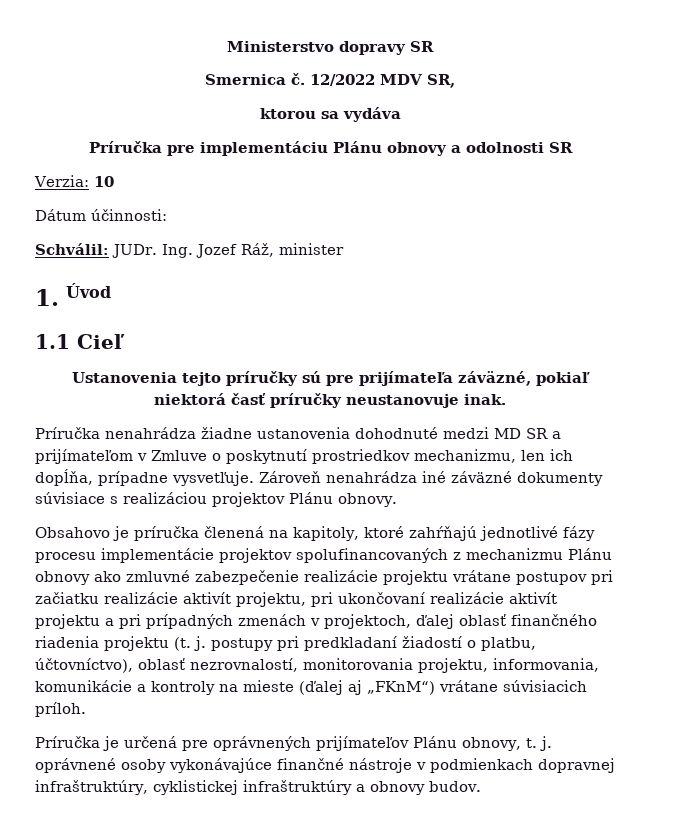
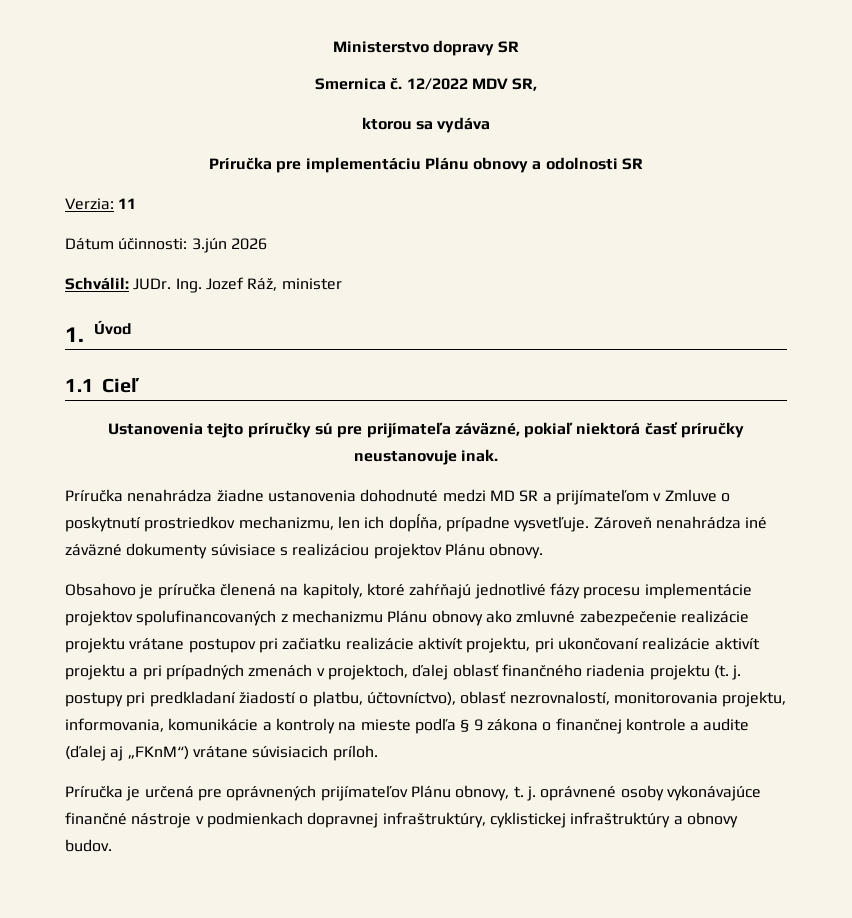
[93,176,114,187] 10 -> [118,198,137,209] 11
(167, 215) none -> [191,238,267,253] 3.jún 2026
(294, 686) none -> [414,718,750,734] podľa § 9 zákona o finančnej kontrole a audite

